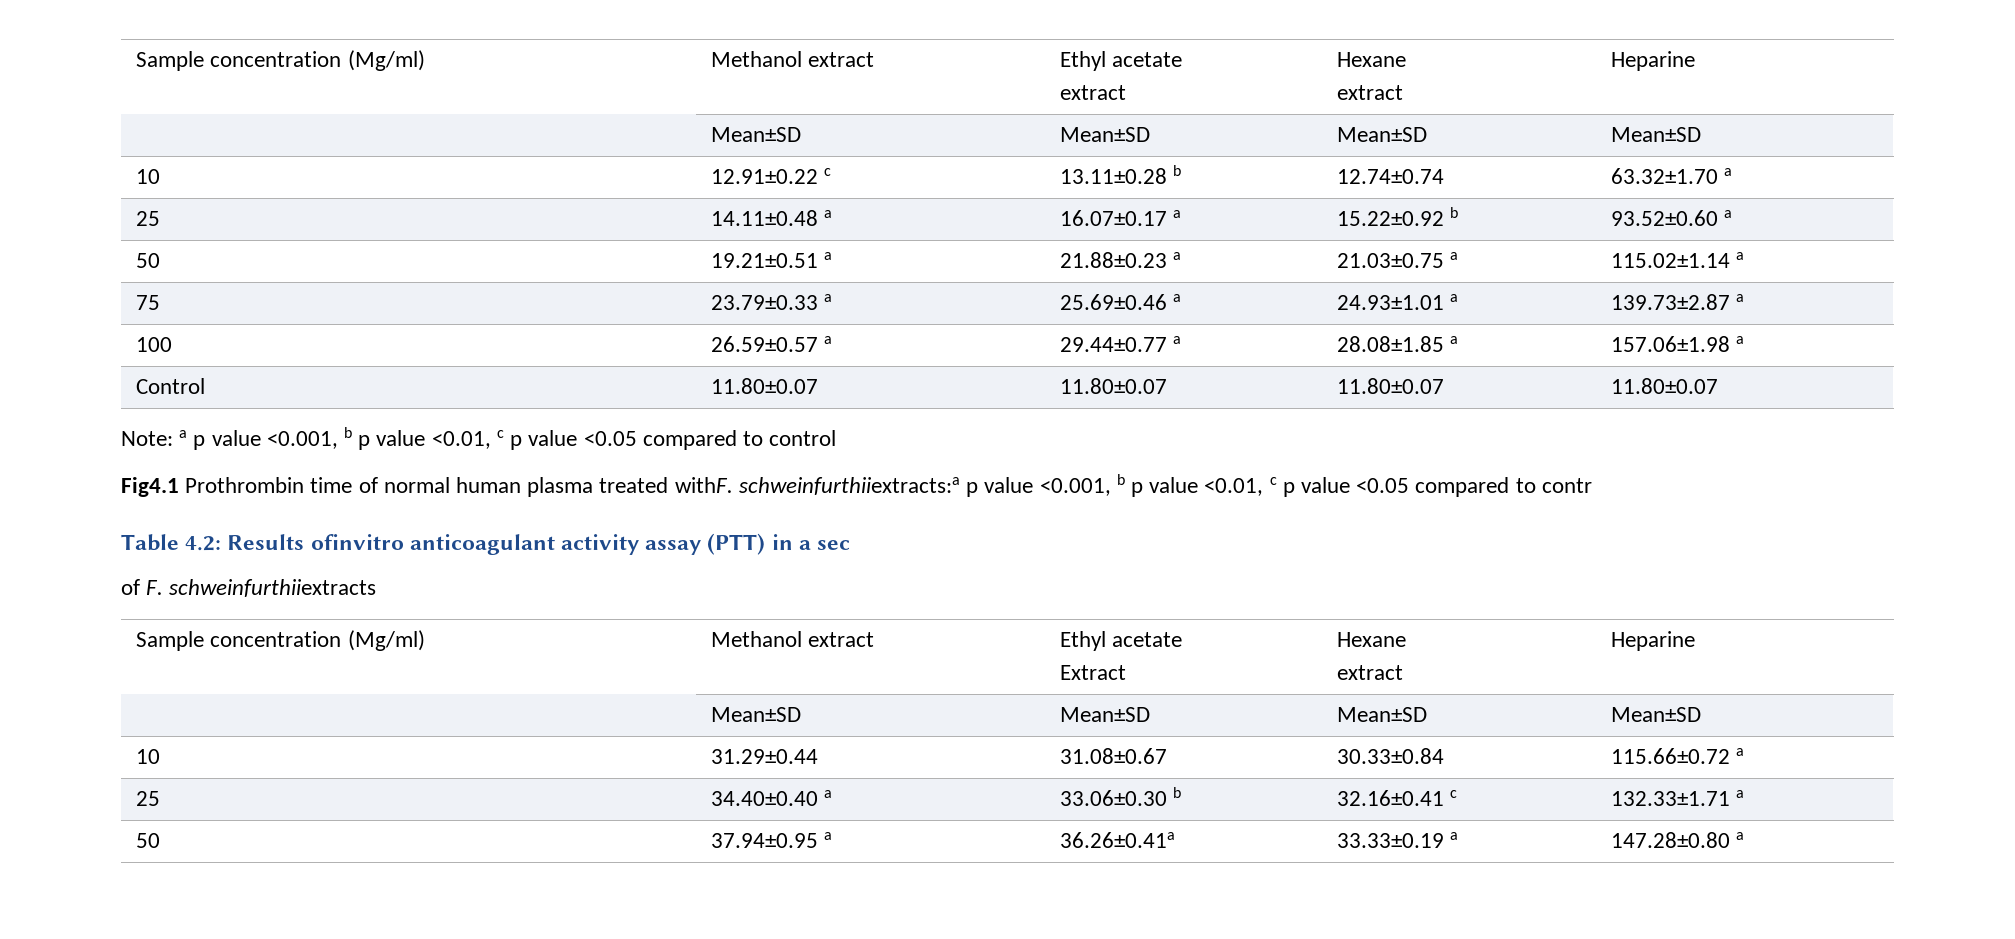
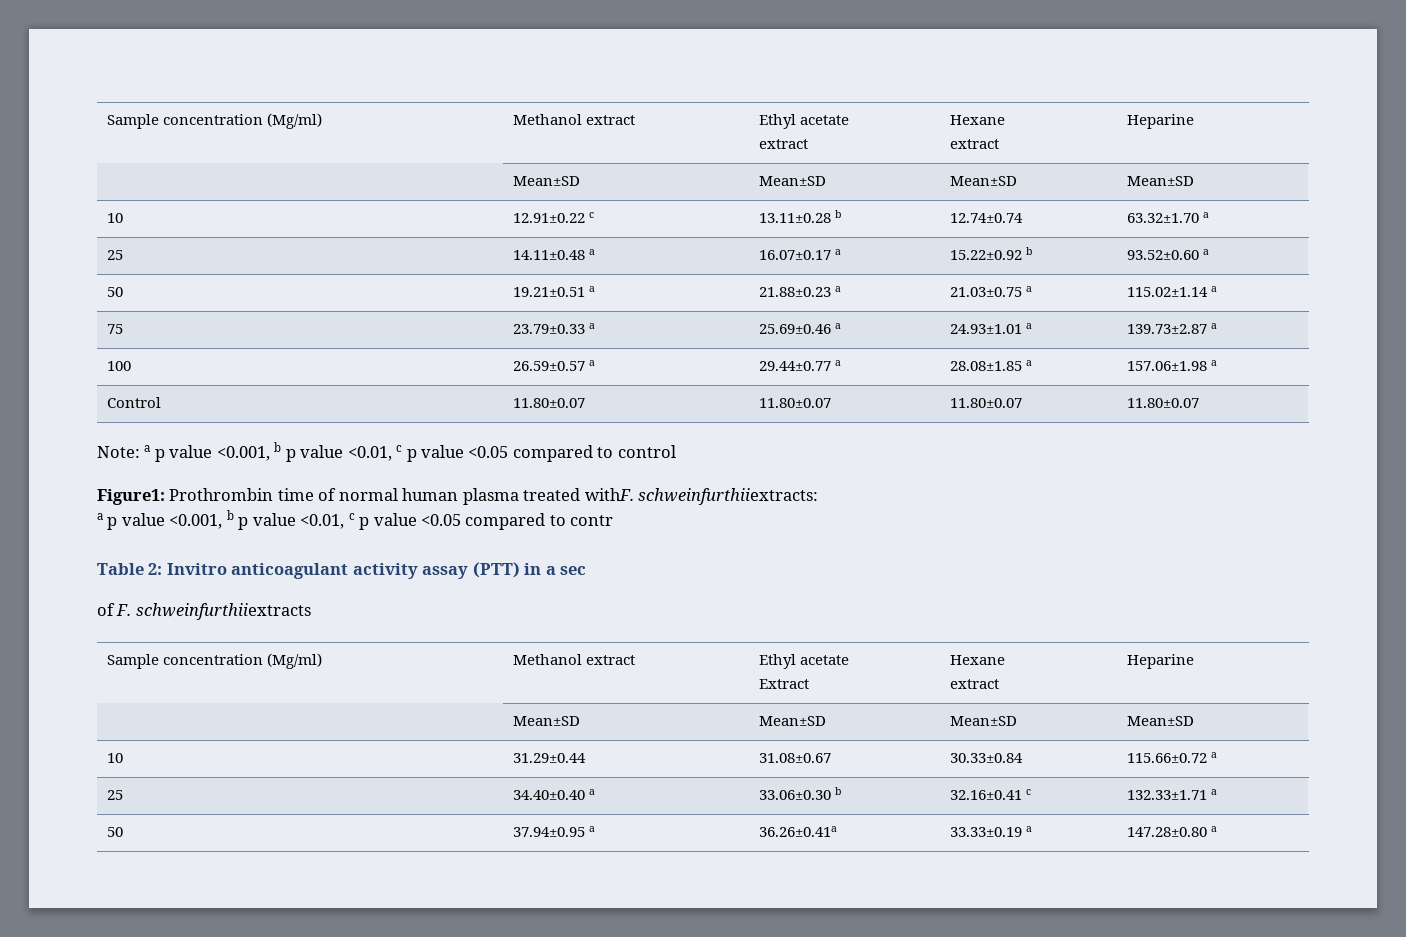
[121,477,179,497] Fig4.1 -> [97,489,165,505] Figure1:
[738,477,960,495] schweinfurthiiextracts:a -> [638,488,819,505] [97,513,103,520] schweinfurthiiextracts: // a
[185,534,404,551] 4.2: Results ofinvitro -> [148,563,227,575] 2: Invitro

